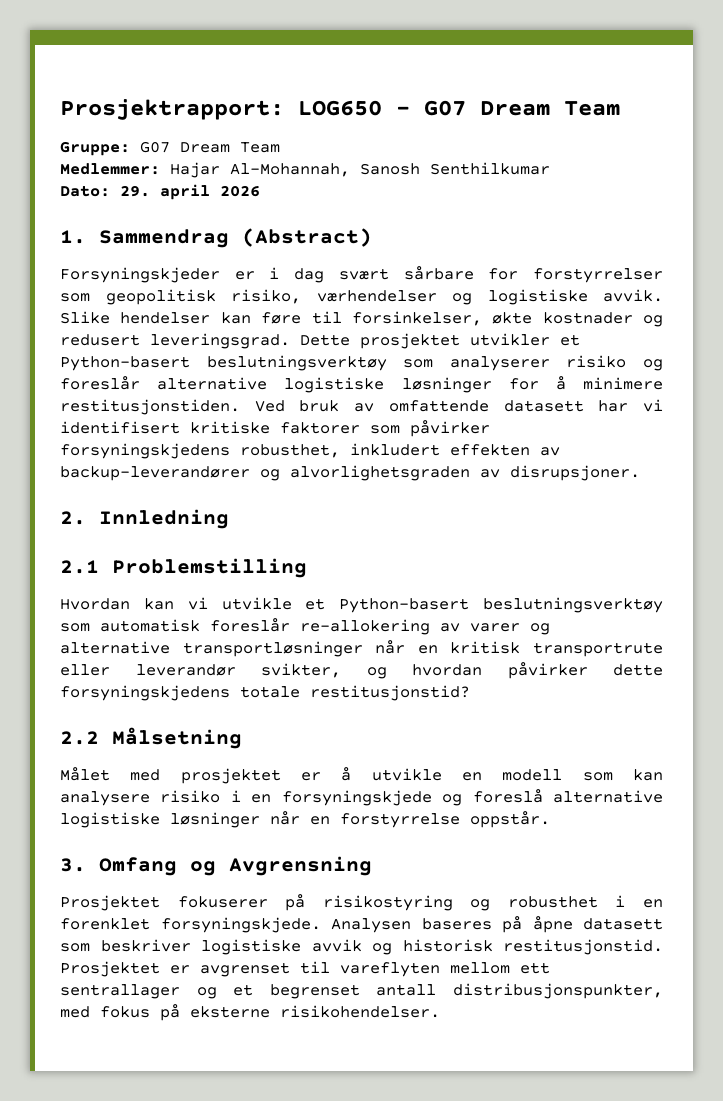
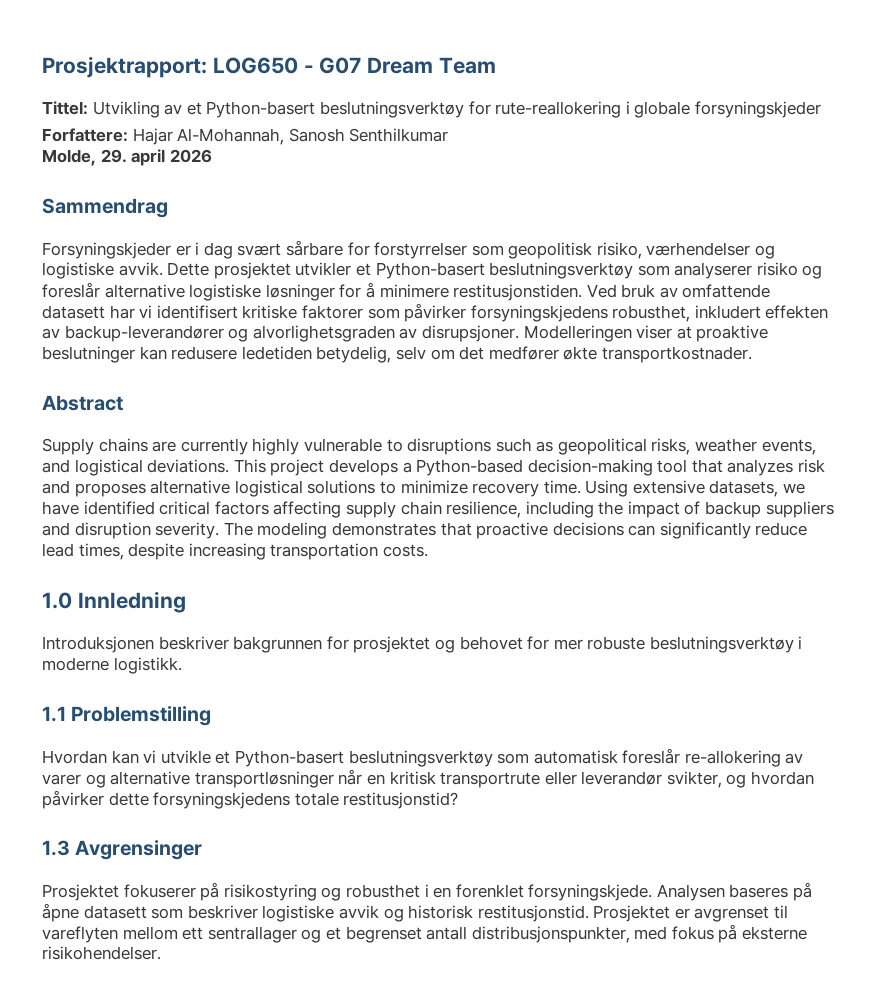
[60,141,280,156] [60,163,160,175] Gruppe: G07 Dream Team // Medlemmer: -> [42,101,821,118] [42,128,128,142] Tittel: Utvikling av et Python-basert beslutningsverktøy for rute-reallokering i globale forsyningskjeder // Forfattere:
[60,185,110,197] Dato: -> [42,149,96,166] Molde,
[60,230,86,244] 1. -> (212, 156) none
[242,228,372,247] (Abstract) -> (168, 208) none
[60,311,663,327] [60,333,290,349] Slike hendelser kan føre til forsinkelser, økte kostnader og redusert leveringsgrad. -> (163, 269) none
[60,509,229,529] [60,560,99,574] // 2. Innledning // 2.1 -> [523,325,769,342] [42,346,752,363] [42,395,123,411] [42,438,816,455] [42,459,826,476] [42,480,806,497] [42,501,834,518] [42,522,808,539] [42,543,428,560] [42,591,186,613] [42,636,803,653] [42,657,182,674] [42,706,66,722] Modelleringen viser at proaktive beslutninger kan redusere ledetiden betydelig, selv om det medfører økte transportkostnader. // Abstract // Supply chains are currently highly vulnerable to disruptions such as geopolitical risks, weather events, and logistical deviations. This project develops a Python-based decision-making tool that analyzes risk and proposes alternative logistical solutions to minimize recovery time. Using extensive datasets, we have identified critical factors affecting supply chain resilience, including the impact of backup suppliers and disruption severity. The modeling demonstrates that proactive decisions can significantly reduce lead times, despite increasing transportation costs. // 1.0 Innledning // Introduksjonen beskriver bakgrunnen for prosjektet og behovet for mer robuste beslutningsverktøy i moderne logistikk. // 1.1
[60,727,242,749] [60,767,663,784] [60,789,663,806] [60,811,550,828] [60,856,372,876] 2.2 Målsetning // Målet med prosjektet er å utvikle en modell som kan analysere risiko i en forsyningskjede og foreslå alternative logistiske løsninger når en forstyrrelse oppstår. // 3. Omfang og Avgrensning -> [42,840,203,860] 1.3 Avgrensinger

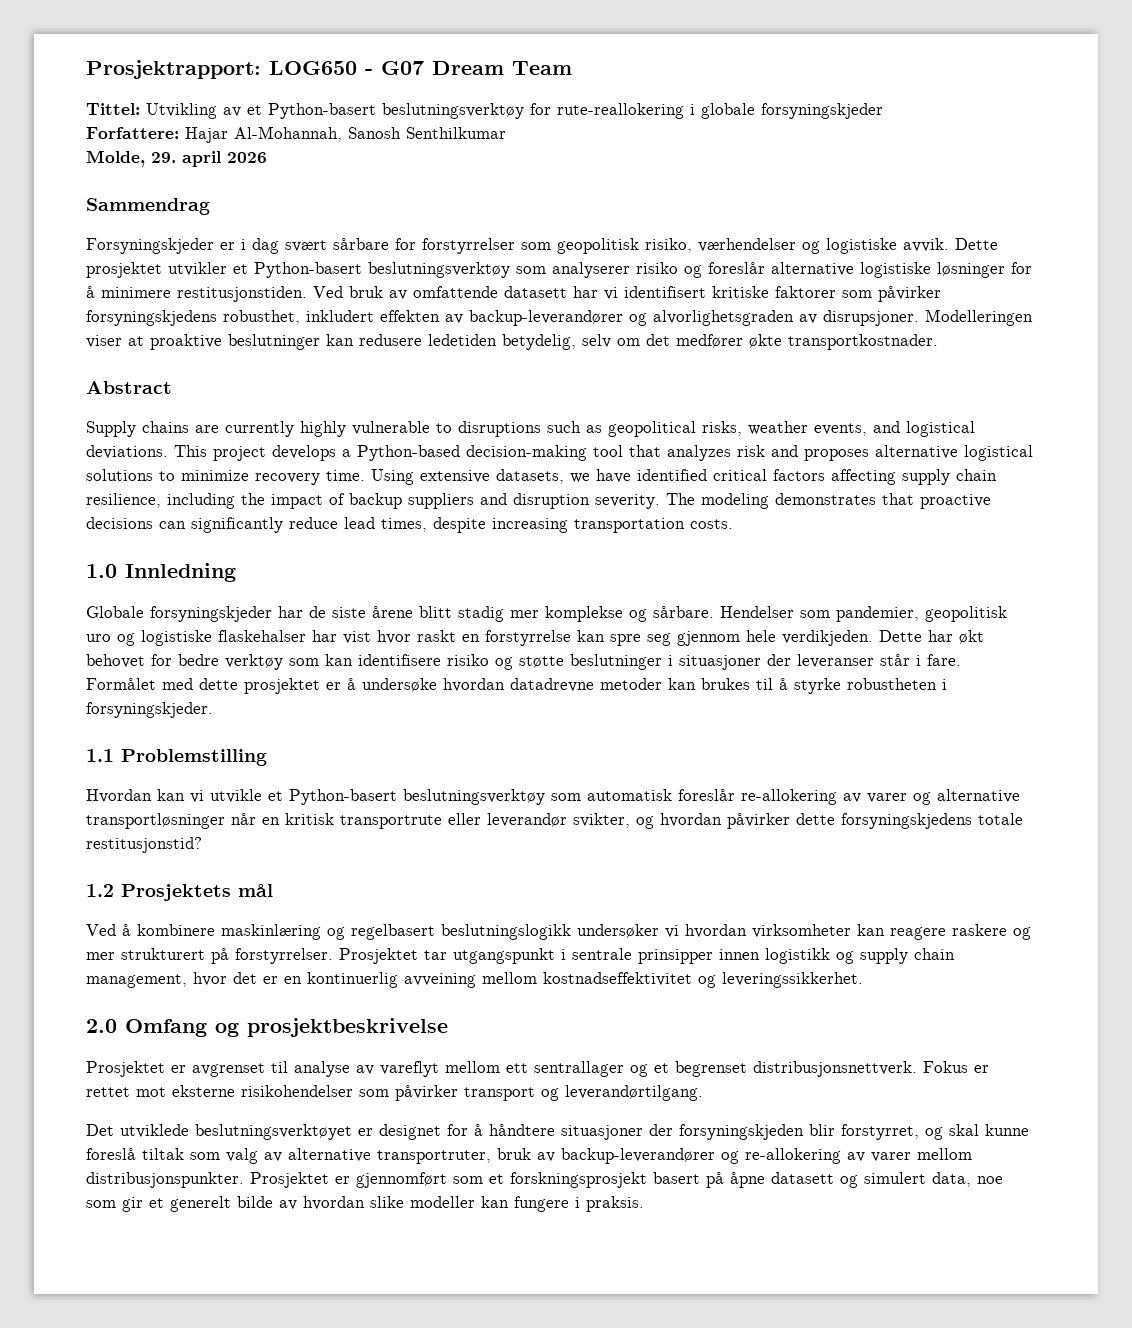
[42,636,803,653] [42,657,182,674] Introduksjonen beskriver bakgrunnen for prosjektet og behovet for mer robuste beslutningsverktøy i moderne logistikk. -> [86,606,1007,622] [86,630,984,646] [86,654,961,670] [86,678,947,694] [86,702,213,718] Globale forsyningskjeder har de siste årene blitt stadig mer komplekse og sårbare. Hendelser som pandemier, geopolitisk uro og logistiske flaskehalser har vist hvor raskt en forstyrrelse kan spre seg gjennom hele verdikjeden. Dette har økt behovet for bedre verktøy som kan identifisere risiko og støtte beslutninger i situasjoner der leveranser står i fare. Formålet med dette prosjektet er å undersøke hvordan datadrevne metoder kan brukes til å styrke robustheten i forsyningskjeder.
[42,840,203,860] [42,882,813,901] [42,903,589,922] 1.3 Avgrensinger // Prosjektet fokuserer på risikostyring og robusthet i en forenklet forsyningskjede. Analysen baseres på åpne datasett som beskriver logistiske avvik og historisk restitusjonstid. -> [86,884,273,901] [86,924,1031,940] [86,948,955,964] [86,972,863,988] [86,1018,448,1037] 1.2 Prosjektets mål // Ved å kombinere maskinlæring og regelbasert beslutningslogikk undersøker vi hvordan virksomheter kan reagere raskere og mer strukturert på forstyrrelser. Prosjektet tar utgangspunkt i sentrale prinsipper innen logistikk og supply chain management, hvor det er en kontinuerlig avveining mellom kostnadseffektivitet og leveringssikkerhet. // 2.0 Omfang og prosjektbeskrivelse //
[42,926,118,943] vareflyten -> [294,1061,439,1077] analyse av vareflyt
[426,924,808,943] [42,946,161,960] antall distribusjonspunkter, med fokus på eksterne risikohendelser. -> [753,1061,989,1077] [86,1085,703,1101] [86,1124,1029,1140] [86,1148,972,1164] [86,1172,1003,1188] [86,1196,644,1212] distribusjonsnettverk. Fokus er rettet mot eksterne risikohendelser som påvirker transport og leverandørtilgang. // Det utviklede beslutningsverktøyet er designet for å håndtere situasjoner der forsyningskjeden blir forstyrret, og skal kunne foreslå tiltak som valg av alternative transportruter, bruk av backup-leverandører og re-allokering av varer mellom distribusjonspunkter. Prosjektet er gjennomført som et forskningsprosjekt basert på åpne datasett og simulert data, noe som gir et generelt bilde av hvordan slike modeller kan fungere i praksis.

